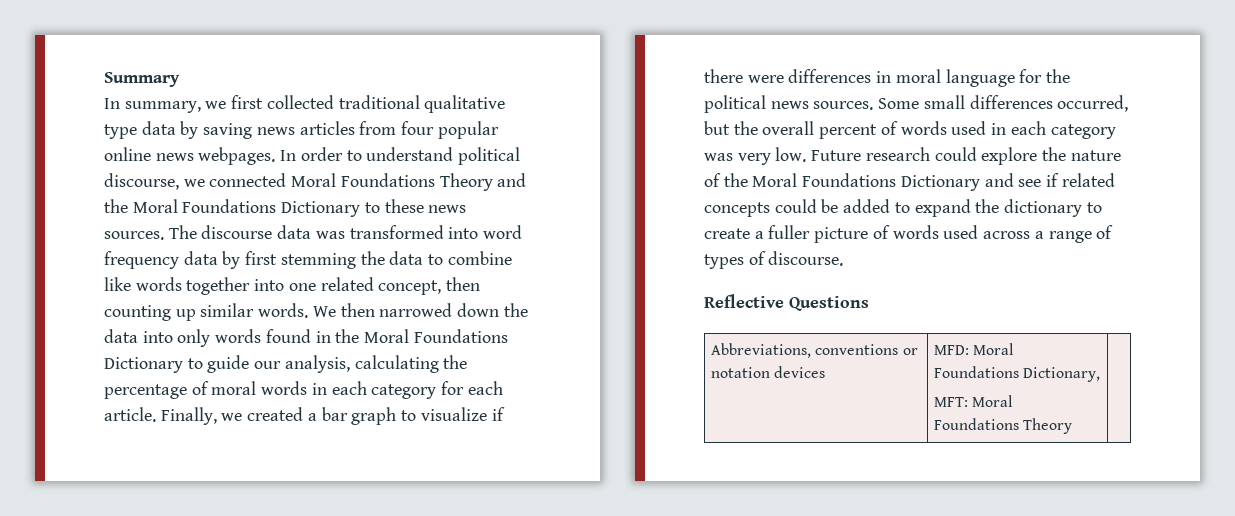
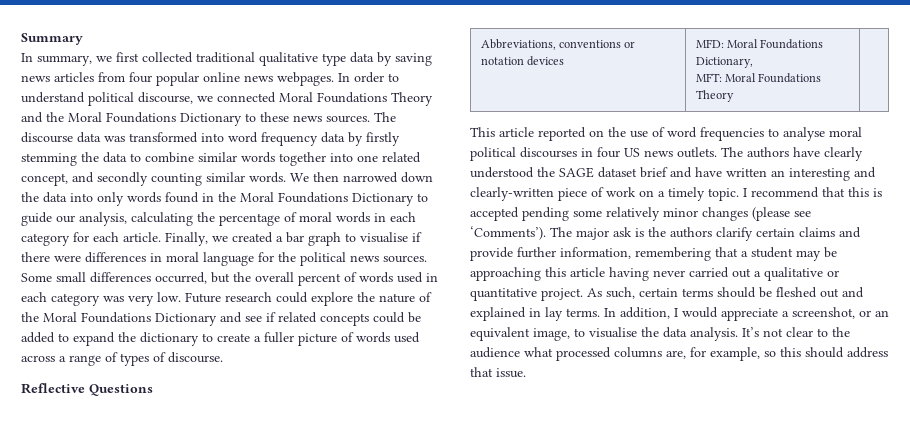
[245,251,278,265] first -> [366,132,400,146] firstly
[104,277,131,291] like -> [198,152,237,162] similar
[446,277,481,291] [104,305,196,321] then counting up -> [72,172,202,186] and secondly counting
[420,407,487,421] visualize -> [360,232,408,243] visualise
(1073, 426) none -> [470,127,862,141] [470,147,863,161] [470,167,876,181] [470,187,882,201] [470,207,811,221] [470,226,861,241] [470,247,837,261] [470,267,839,281] [470,287,864,301] [470,307,889,321] [470,327,850,341] [470,347,888,361] [470,367,526,378] // This article reported on the use of word frequencies to analyse moral political discourses in four US news outlets. The authors have clearly understood the SAGE dataset brief and have written an interesting and clearly-written piece of work on a timely topic. I recommend that this is accepted pending some relatively minor changes (please see ‘Comments’). The major ask is the authors clarify certain claims and provide further information, remembering that a student may be approaching this article having never carried out a qualitative or quantitative project. As such, certain terms should be fleshed out and explained in lay terms. In addition, I would appreciate a screenshot, or an equivalent image, to visualise the data analysis. It’s not clear to the audience what processed columns are, for example, so this should address that issue.

